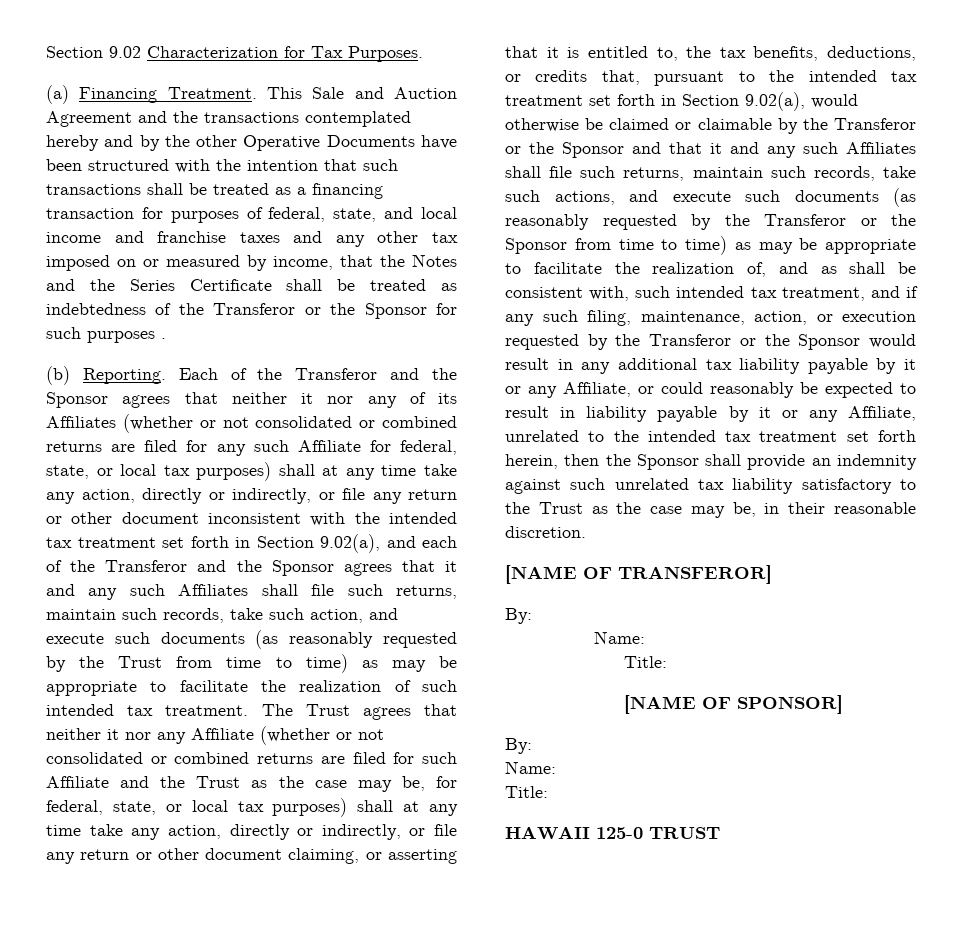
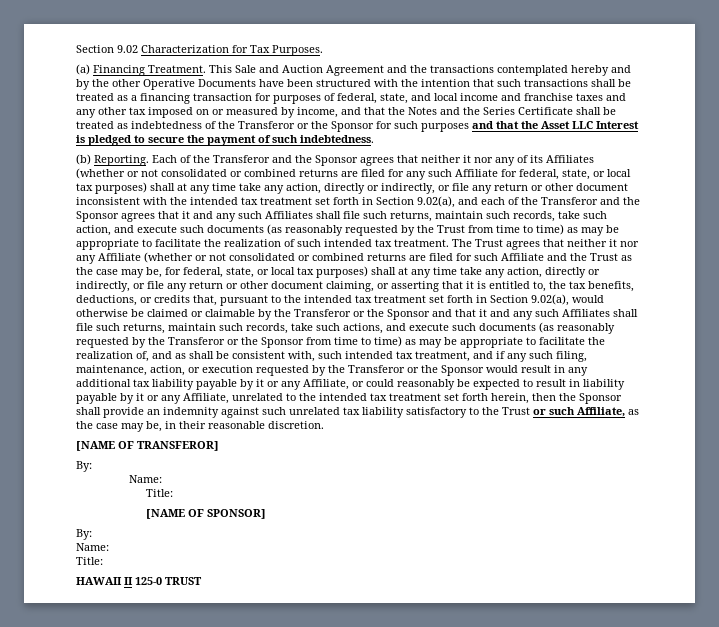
(333, 263) none -> [341,107,361,115] and
[161,338,166,339] . -> [472,121,639,129] [76,135,374,146] and that the Asset LLC Interest is pledged to secure the payment of such indebtedness.
(583, 508) none -> [533,407,625,417] or such Affiliate,
(590, 833) none -> [124,577,133,585] II

